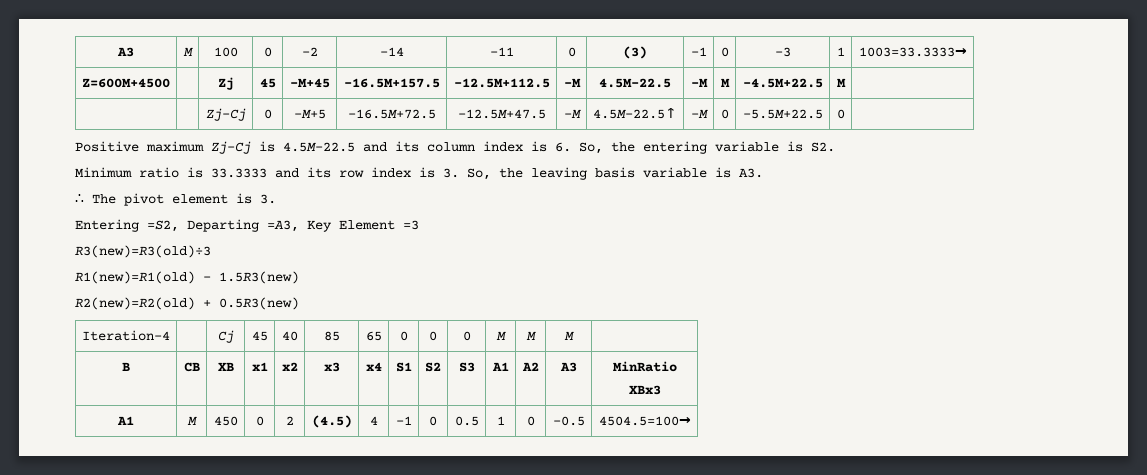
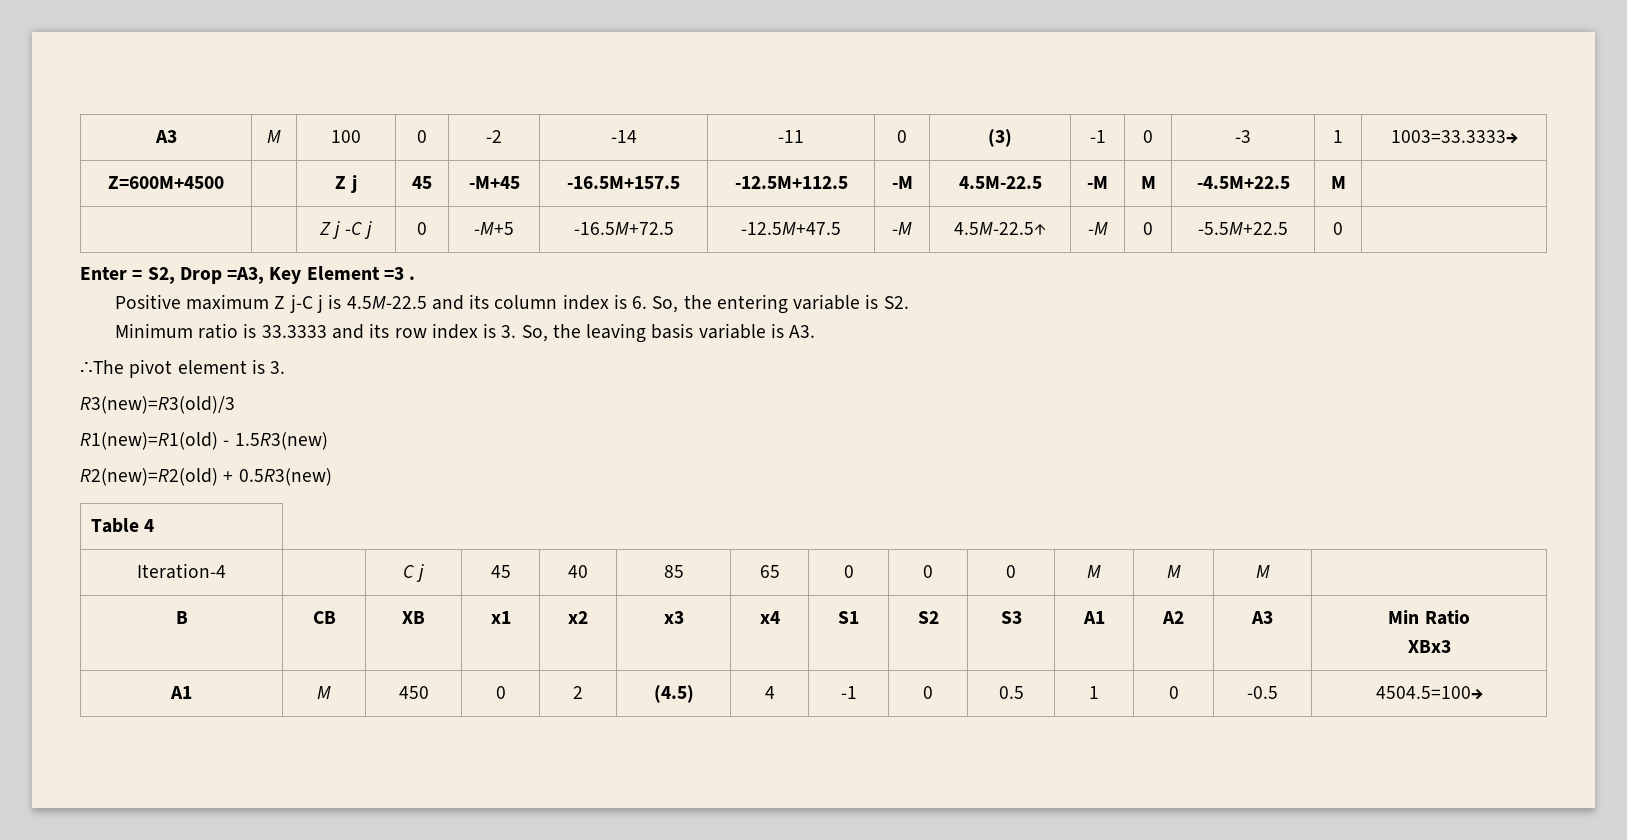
[217,77,234,90] Zj -> [335,175,357,193] Z j
[205,108,246,121] Zj-Cj -> [318,221,373,239] Z j -C j
(845, 114) none -> [80,266,416,284] // Enter = S2, Drop =A3, Key Element =3 .
[211,141,251,154] Zj-Cj -> [274,294,323,313] Z j-C j
[75,194,116,204] ∴ The -> [80,360,124,374] ∴The
[75,219,419,232] [75,245,211,258] Entering =S2, Departing =A3, Key Element =3 // R3(new)=R3(old)÷3 -> [80,396,235,414] R3(new)=R3(old)/3
(299, 303) none -> [91,518,155,533] // Table 4
[217,330,234,343] Cj -> [402,564,425,582] C j
[612,361,677,372] MinRatio -> [1388,610,1470,625] Min Ratio

